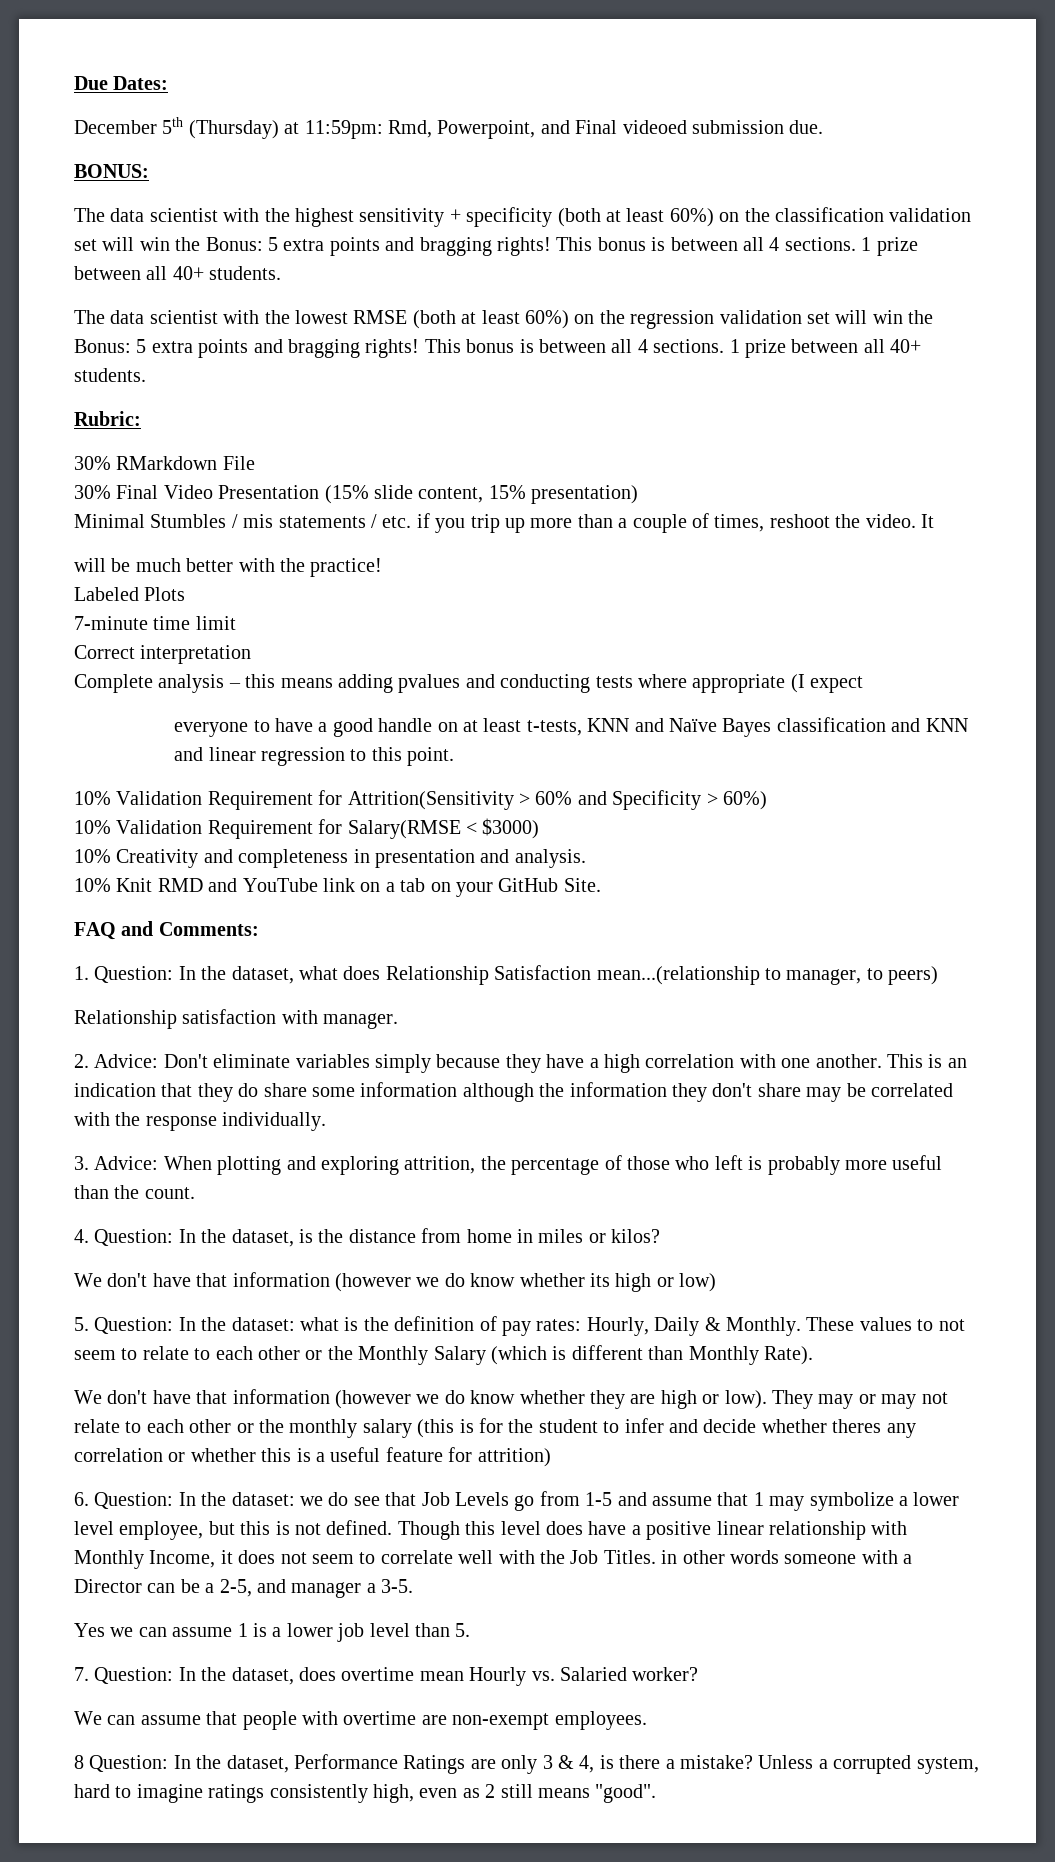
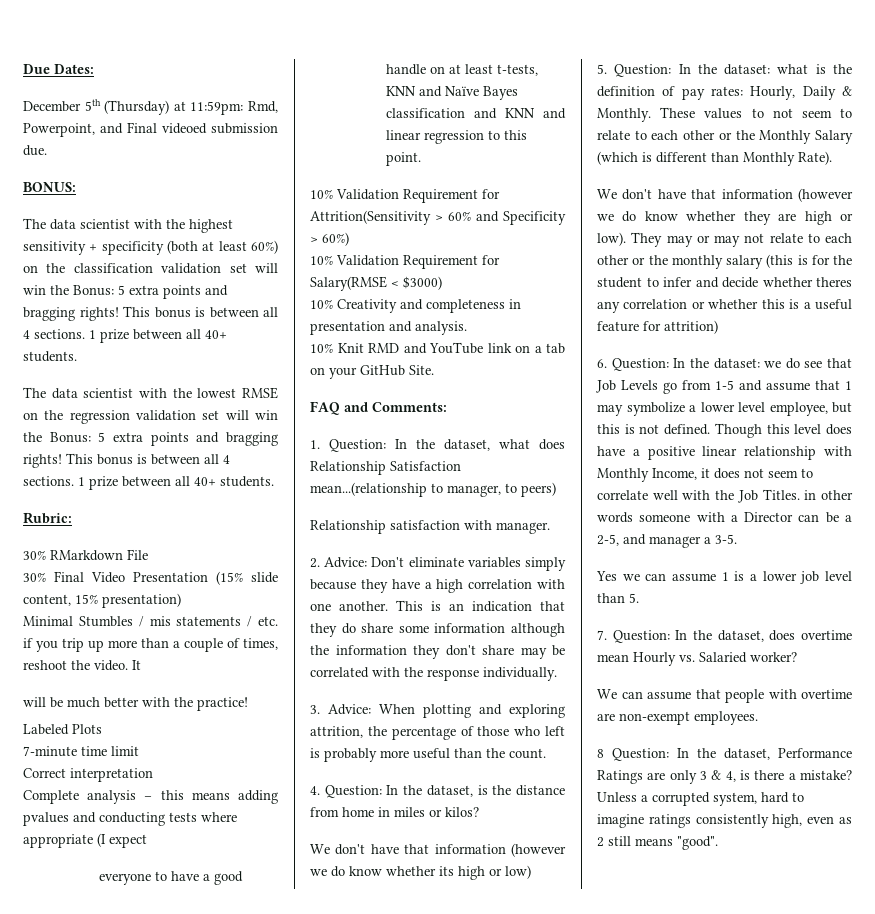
[412,310,569,329] (both at least 60%) -> (278, 393) none

